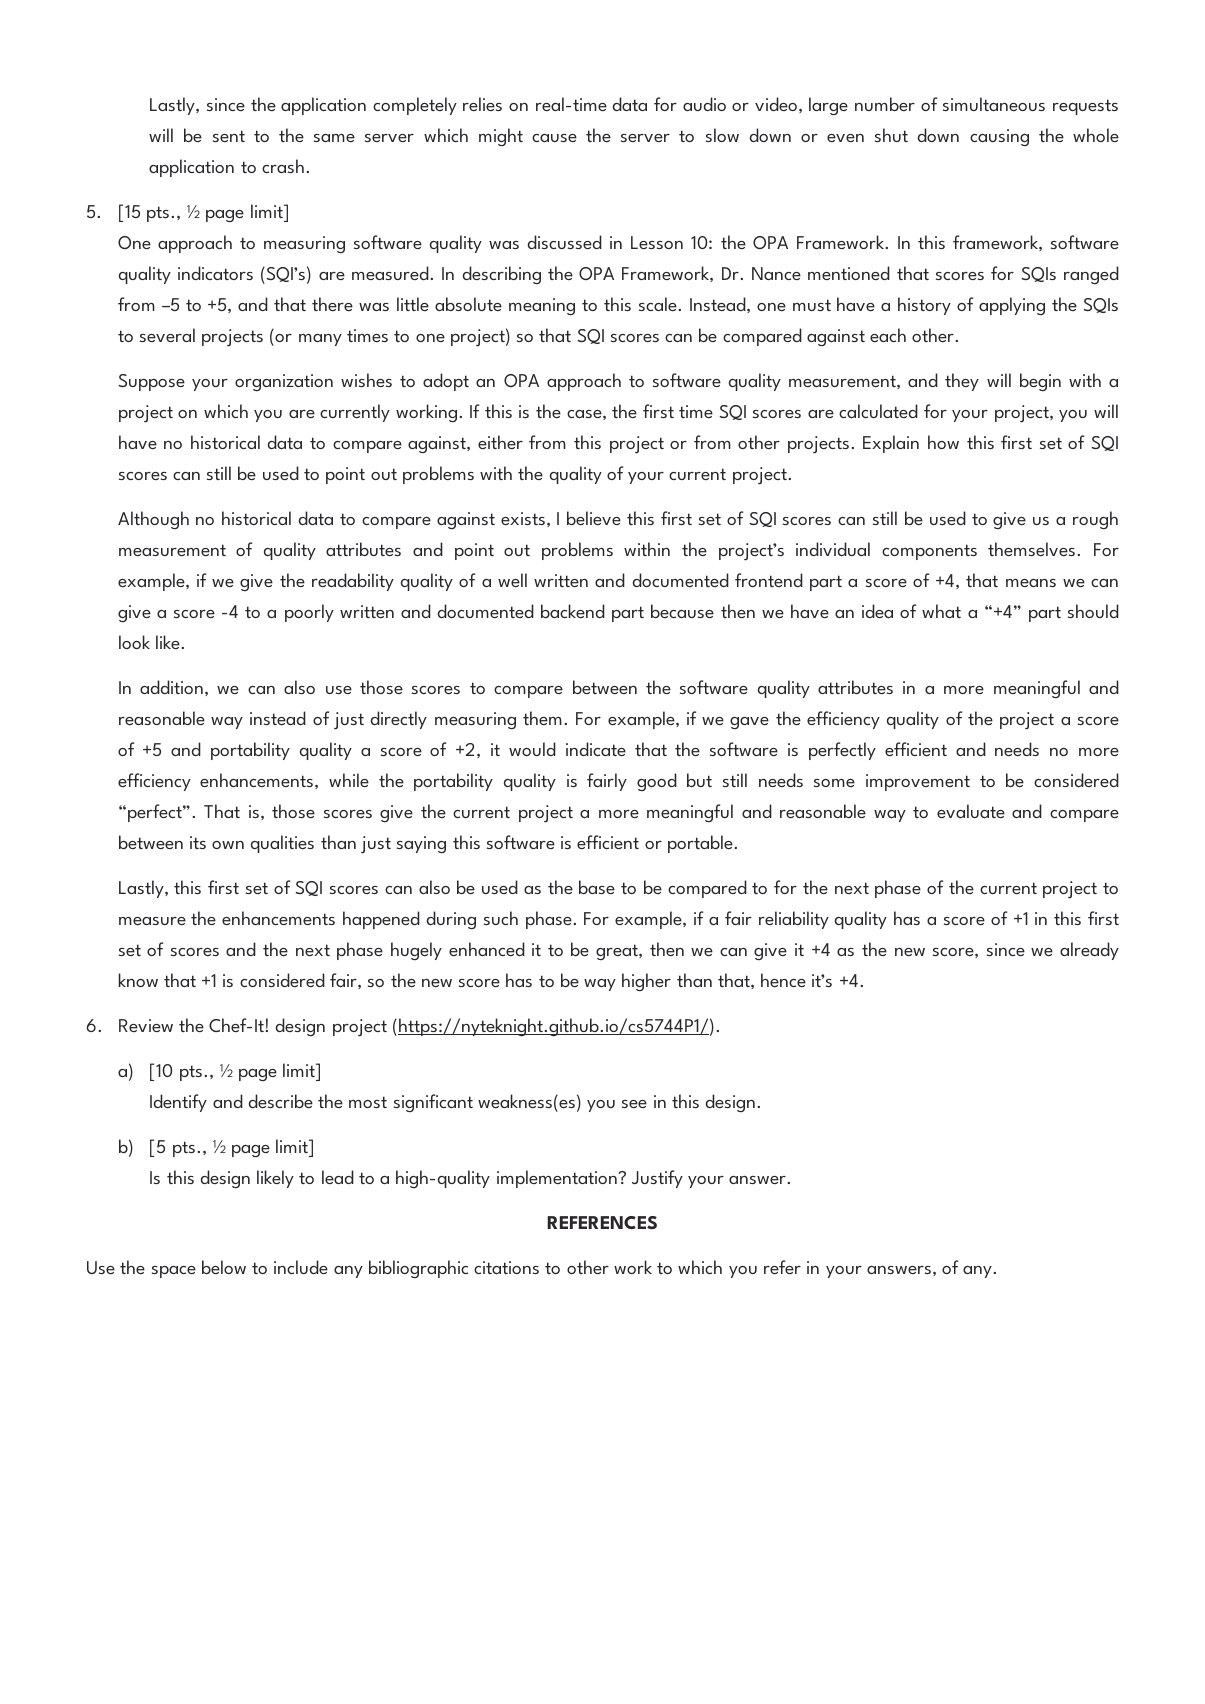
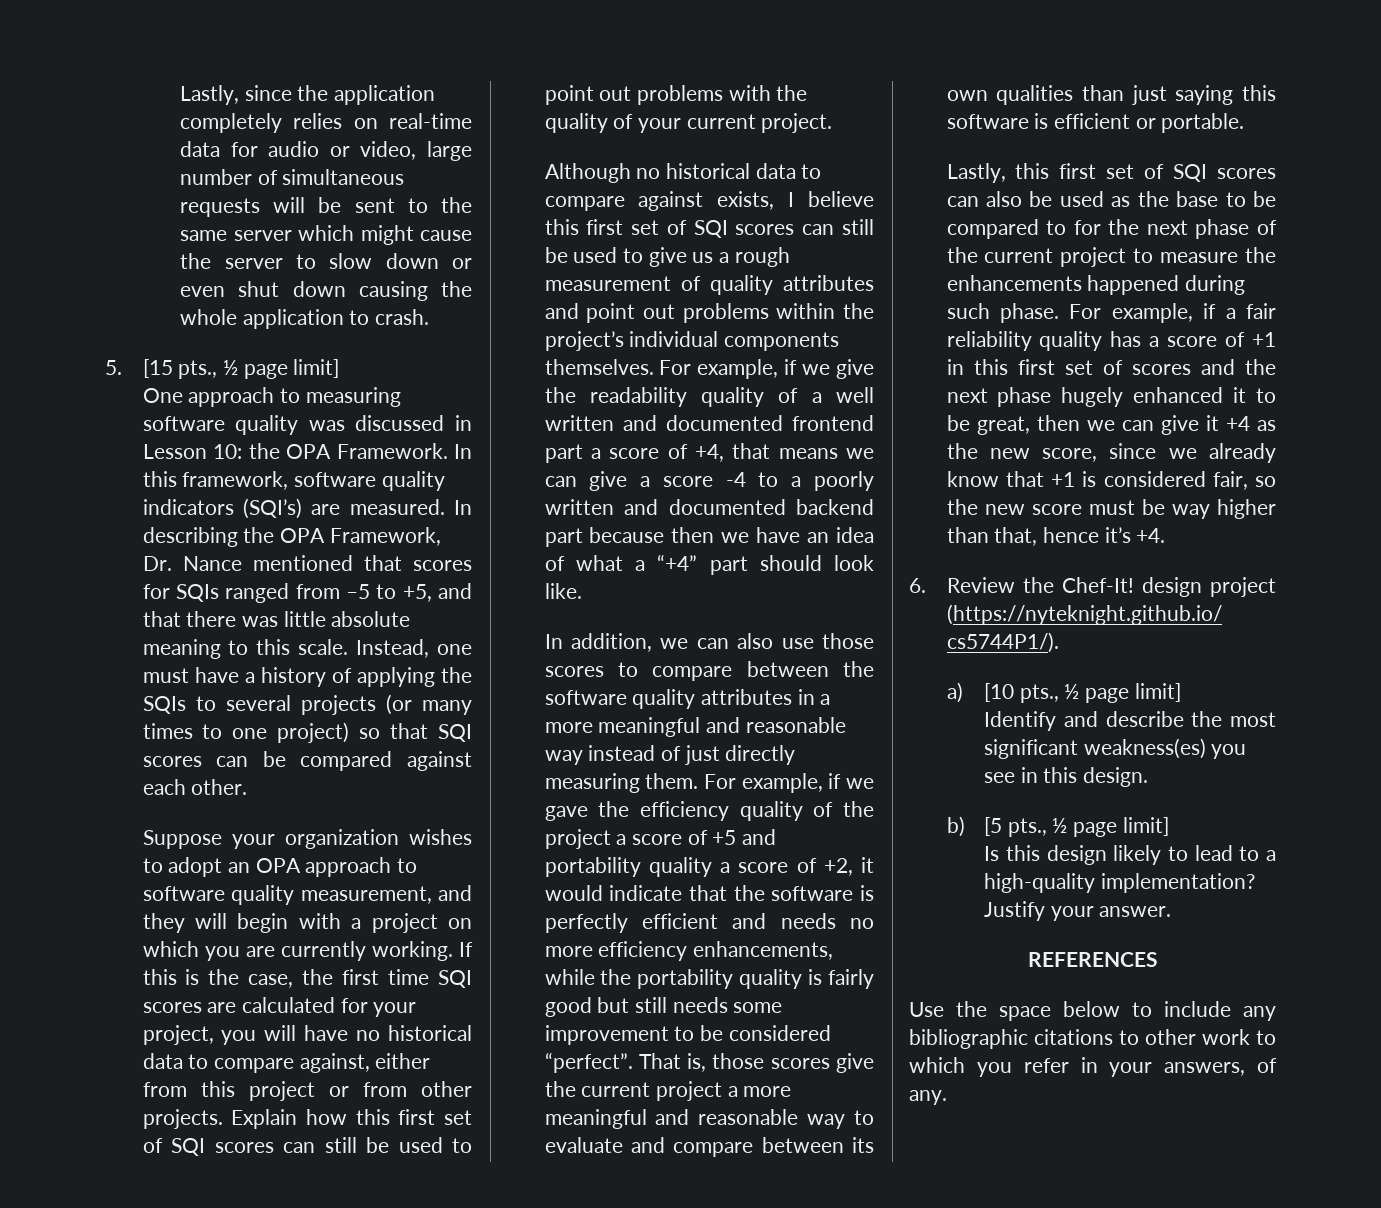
[505,973,555,988] has to -> [1088,500,1135,515] must

